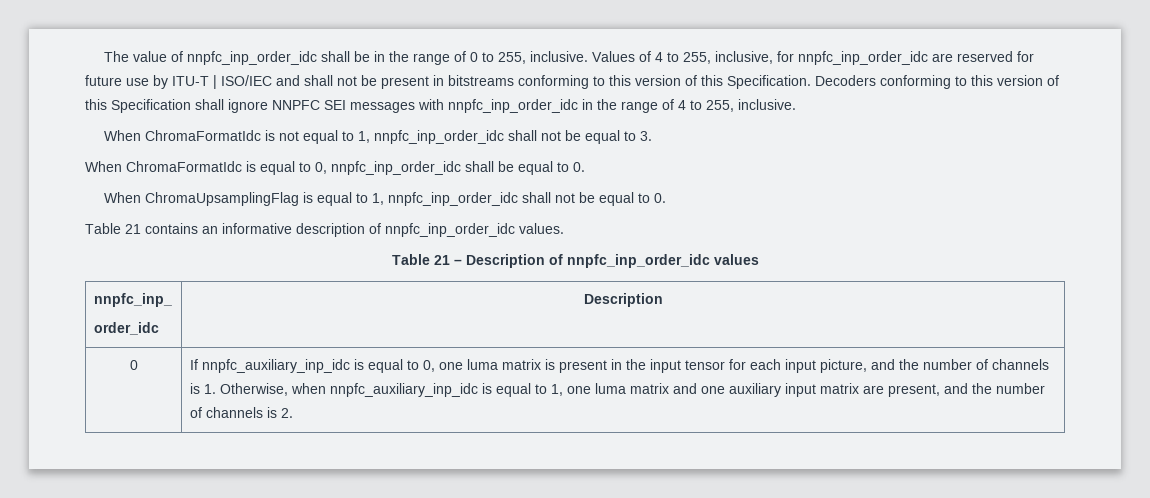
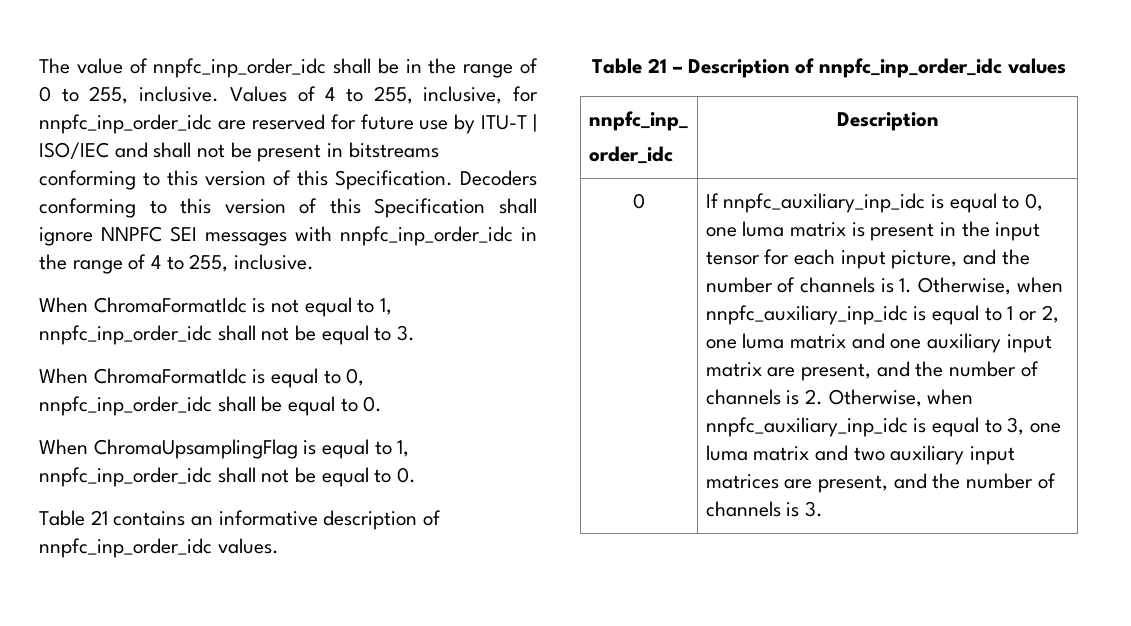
[550,384,563,396] 1, -> [1007,305,1059,323] 1 or 2,
(293, 413) none -> [828,389,974,407] [705,417,1062,437] [705,445,1016,465] [705,473,1056,493] [705,501,824,517] Otherwise, when nnpfc_auxiliary_inp_idc is equal to 3, one luma matrix and two auxiliary input matrices are present, and the number of channels is 3.

